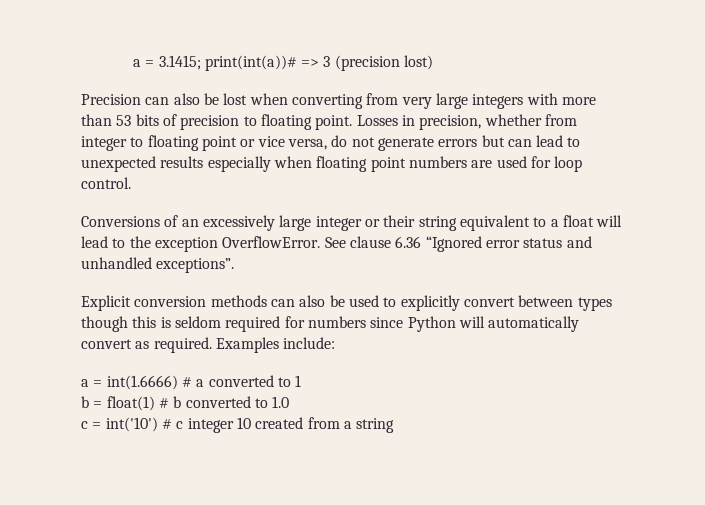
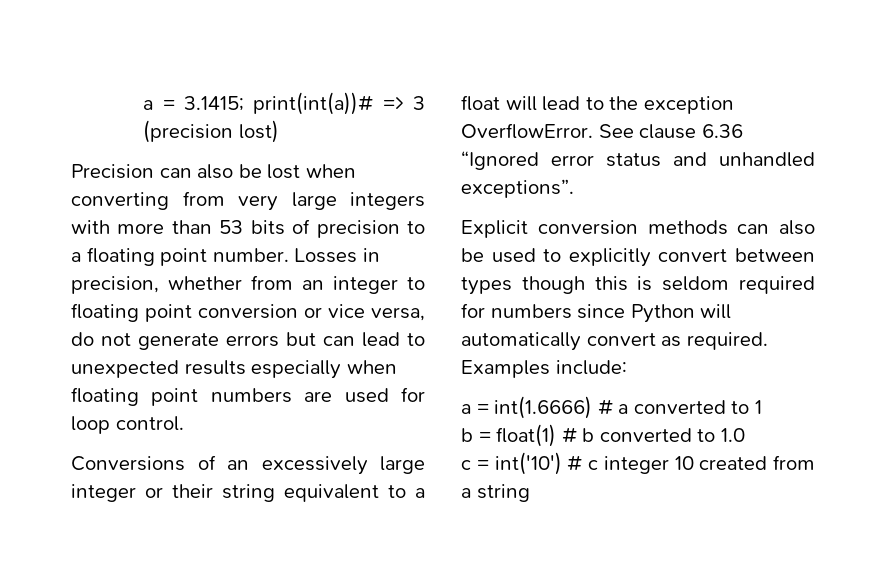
[260,114,353,130] floating point. -> [71,247,289,266] a floating point number.
(577, 120) none -> [302,280,324,290] an
(237, 143) none -> [198,304,298,319] conversion

